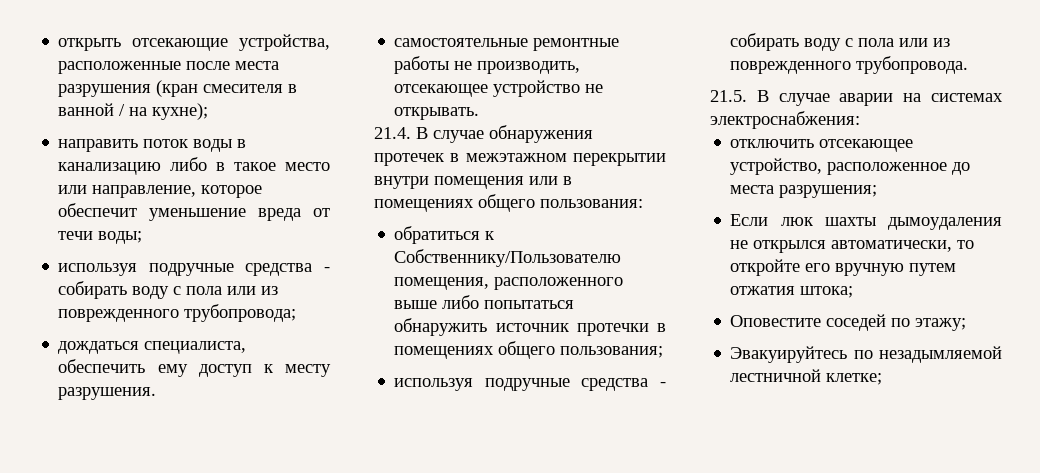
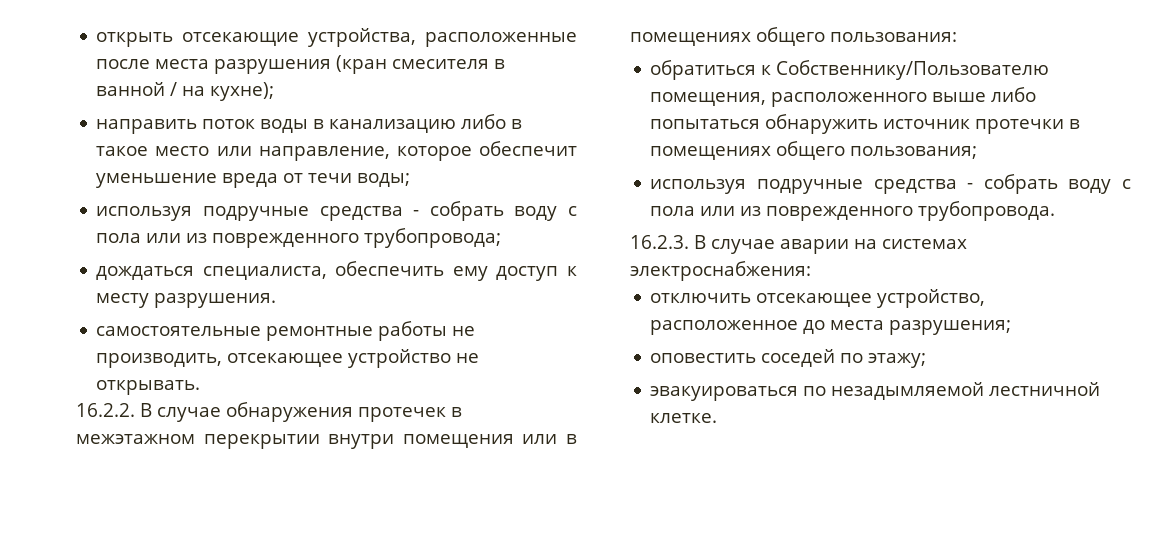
[58,281,128,299] собирать -> [429,201,504,221] собрать
[374,127,411,139] 21.4. -> [76,403,135,417] 16.2.2.
[730,33,800,51] собирать -> [983,174,1058,194] собрать
[710,90,747,102] 21.5. -> [630,235,689,249] 16.2.3.
[730,214,1002,230] [730,240,975,253] [730,259,957,276] [730,286,854,298] [730,315,822,327] Если люк шахты дымоудаления не открылся автоматически, то откройте его вручную путем отжатия штока; // Оповестите -> [650,353,757,363] оповестить
[730,346,848,363] Эвакуируйтесь -> [650,386,799,401] эвакуироваться
[826,373,883,385] клетке; -> [650,413,718,423] клетке.

